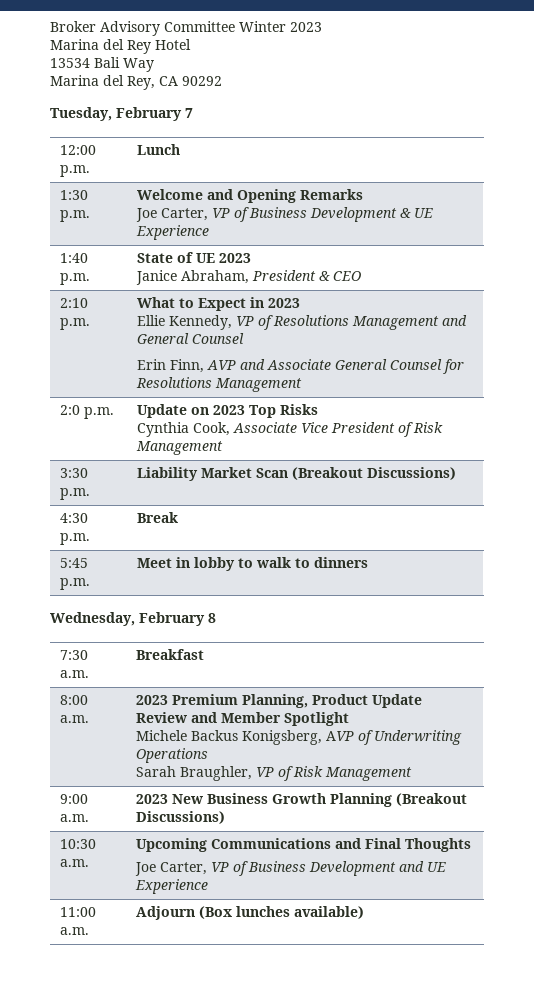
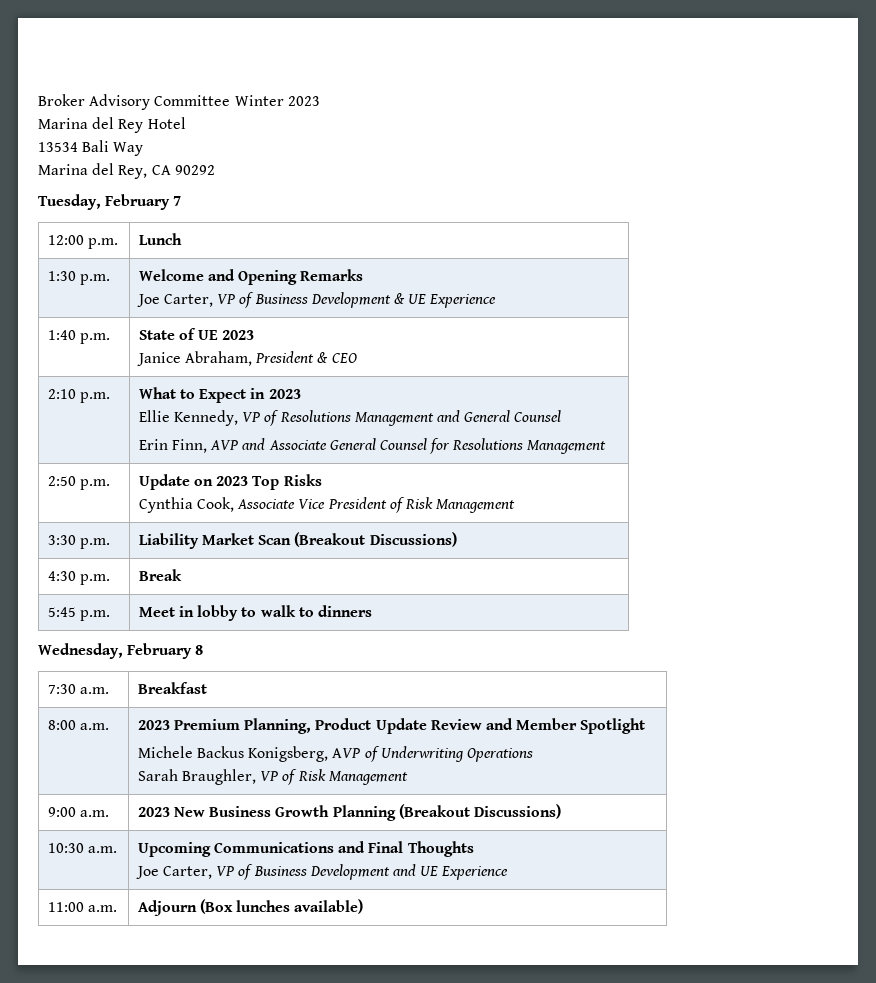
[59,405,80,415] 2:0 -> [47,476,76,486] 2:50

